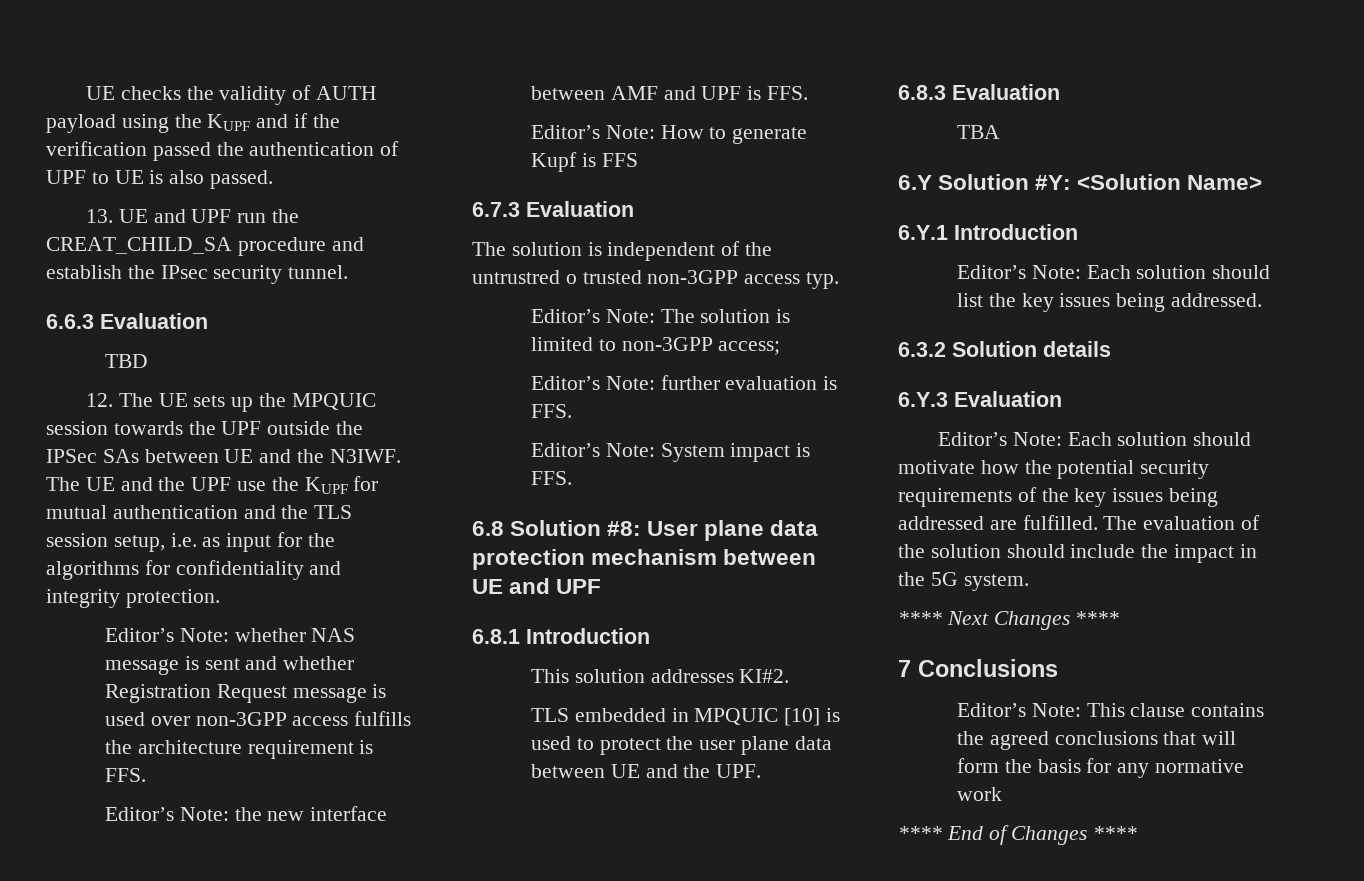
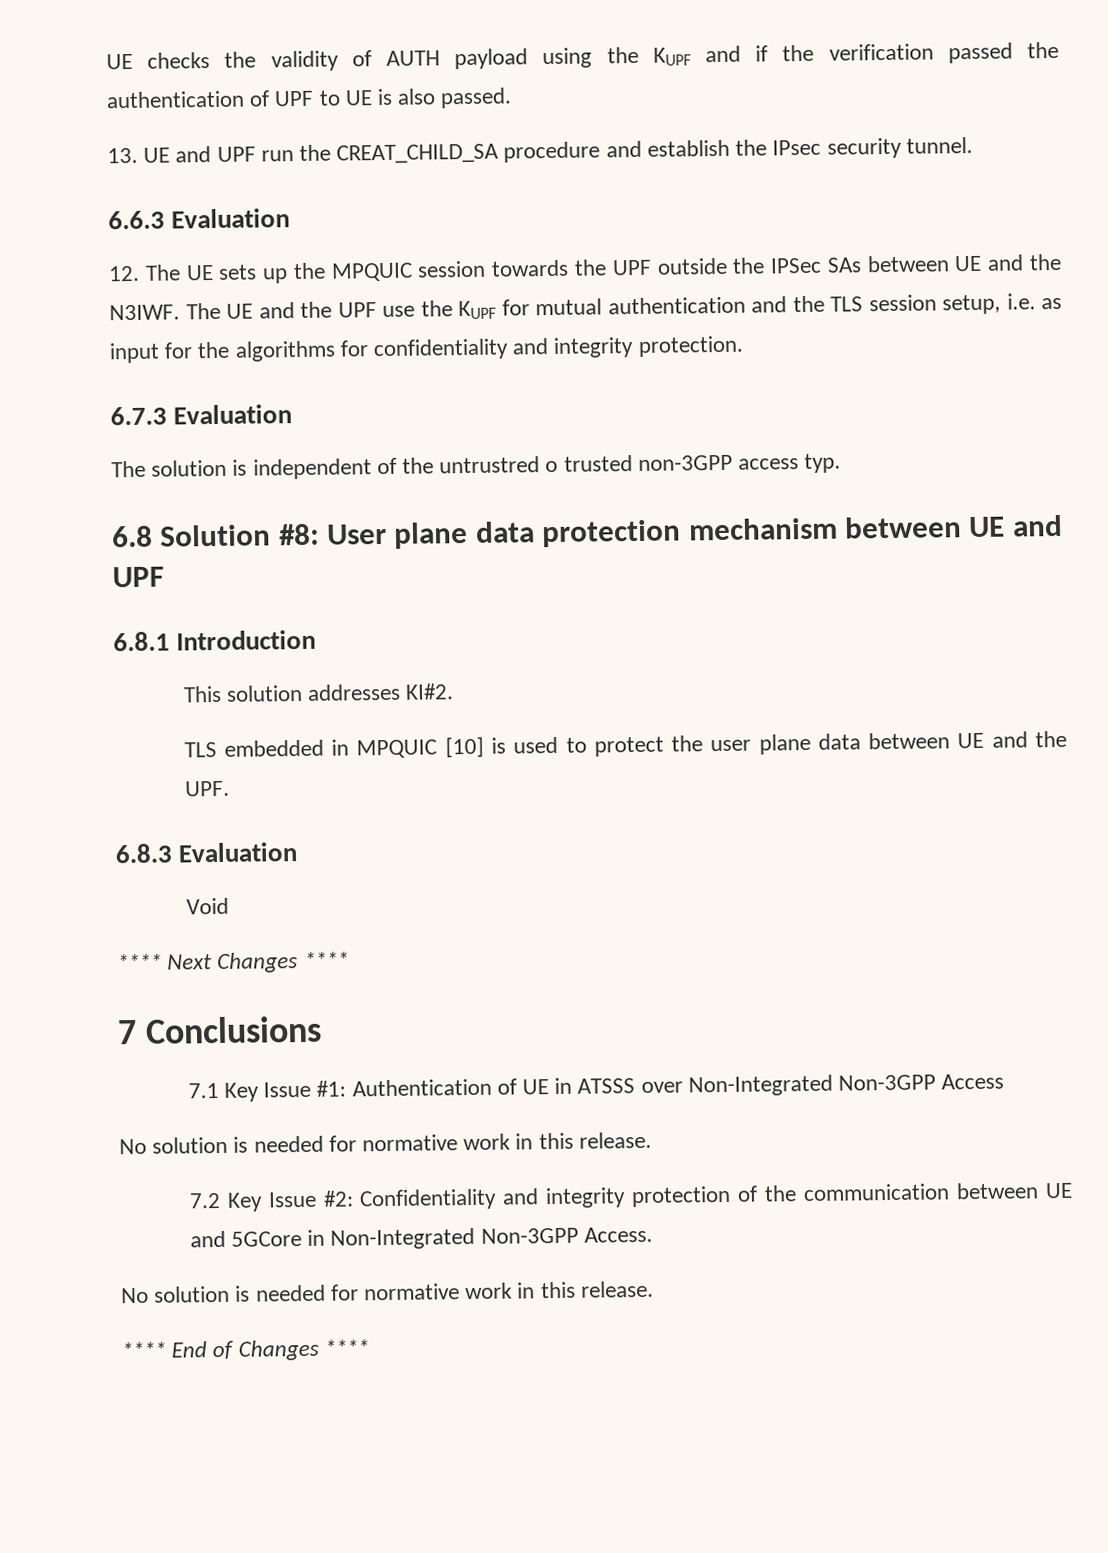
[105,354,149,368] // TBD -> (291, 218) none
[105,628,356,642] [105,656,355,675] [105,684,387,703] [105,711,412,726] [105,740,374,759] [105,768,147,782] [105,806,388,821] [531,86,809,100] [531,125,808,144] [531,152,638,172] // Editor’s Note: whether NAS message is sent and whether Registration Request message is used over non-3GPP access fulfills the architecture requirement is FFS. // Editor’s Note: the new interface between AMF and UPF is FFS. // Editor’s Note: How to generate Kupf is FFS -> (744, 346) none
[531,309,791,323] [531,337,781,355] [531,375,838,390] [531,404,573,418] [531,443,811,462] [531,471,573,485] // Editor’s Note: The solution is limited to non-3GPP access; // Editor’s Note: further evaluation is FFS. // Editor’s Note: System impact is FFS. -> (842, 463) none
[957,125,1001,139] [898,174,1263,190] [898,224,1078,240] [957,265,1271,279] [957,293,1263,312] [898,341,1111,357] [898,391,1062,407] [938,432,1252,446] [898,460,1210,479] [898,487,1219,507] [898,515,1261,530] [898,544,1257,563] [898,572,1029,591] TBA // 6.Y Solution #Y: <Solution Name> // 6.Y.1 Introduction // Editor’s Note: Each solution should list the key issues being addressed. // 6.3.2 Solution details // 6.Y.3 Evaluation // Editor’s Note: Each solution should motivate how the potential security requirements of the key issues being addressed are fulfilled. The evaluation of the solution should include the impact in the 5G system. -> [185,897,229,915] Void
[957,703,1265,717] [957,731,1237,750] [957,758,1245,778] [957,787,1003,801] Editor’s Note: This clause contains the agreed conclusions that will form the basis for any normative work -> [187,1073,1005,1102] [119,1131,652,1155] [188,1182,1073,1212] [189,1226,653,1250] [121,1280,654,1304] 7.1 Key Issue #1: Authentication of UE in ATSSS over Non-Integrated Non-3GPP Access // No solution is needed for normative work in this release. // 7.2 Key Issue #2: Confidentiality and integrity protection of the communication between UE and 5GCore in Non-Integrated Non-3GPP Access. // No solution is needed for normative work in this release.

